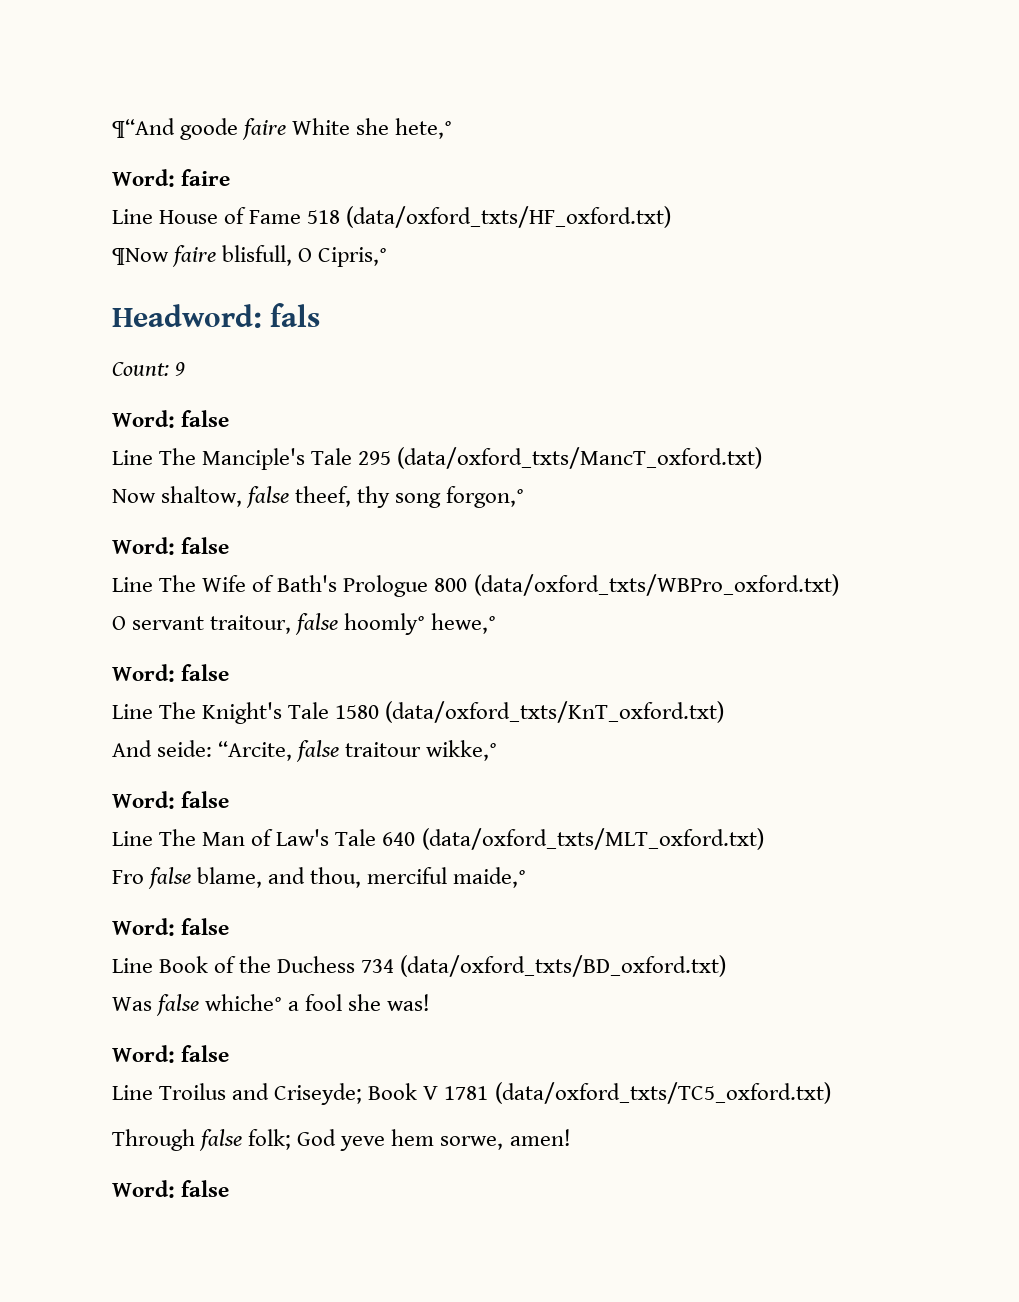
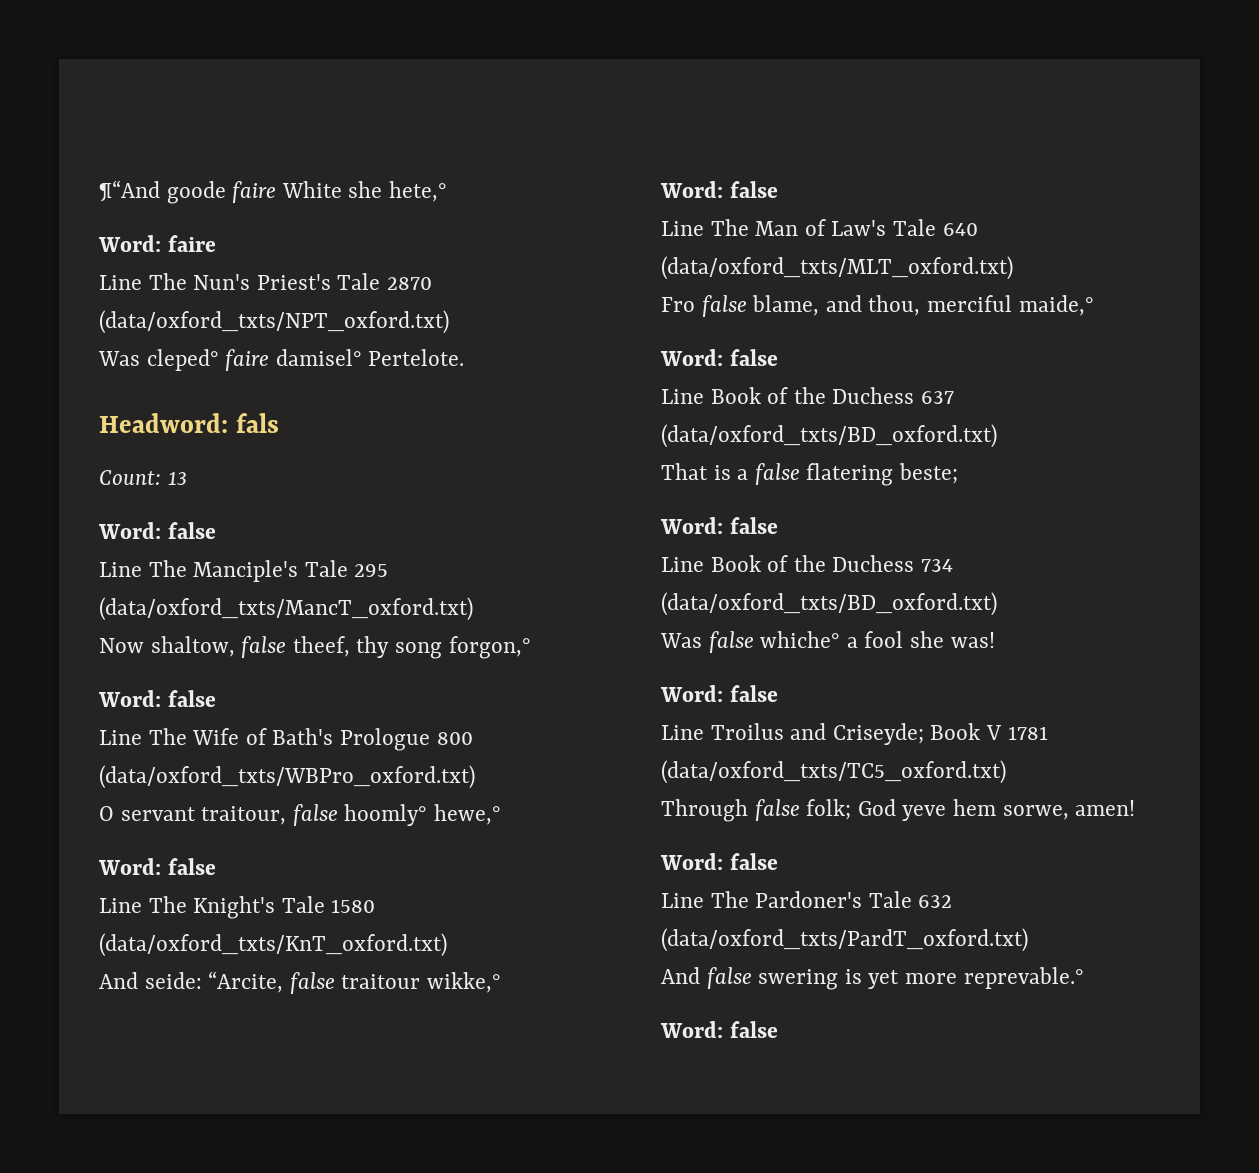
[159,206,672,228] [112,245,388,267] House of Fame 518 (data/oxford_txts/HF_oxford.txt) // ¶Now faire blisfull, O Cipris,° -> [148,273,433,290] [99,310,449,334] [98,349,465,371] The Nun's Priest's Tale 2870 (data/oxford_txts/NPT_oxford.txt) // Was cleped° faire damisel° Pertelote.
[175,362,186,376] 9 -> [167,471,187,485] 13
(230, 926) none -> [661,387,955,404] [661,424,997,448] [661,463,959,486] [660,517,778,534] // Line Book of the Duchess 637 (data/oxford_txts/BD_oxford.txt) // That is a false flatering beste; // Word: false
(230, 1188) none -> [661,891,953,908] [661,928,1028,952] [661,967,1084,990] [660,1021,778,1038] // Line The Pardoner's Tale 632 (data/oxford_txts/PardT_oxford.txt) // And false swering is yet more reprevable.° // Word: false

